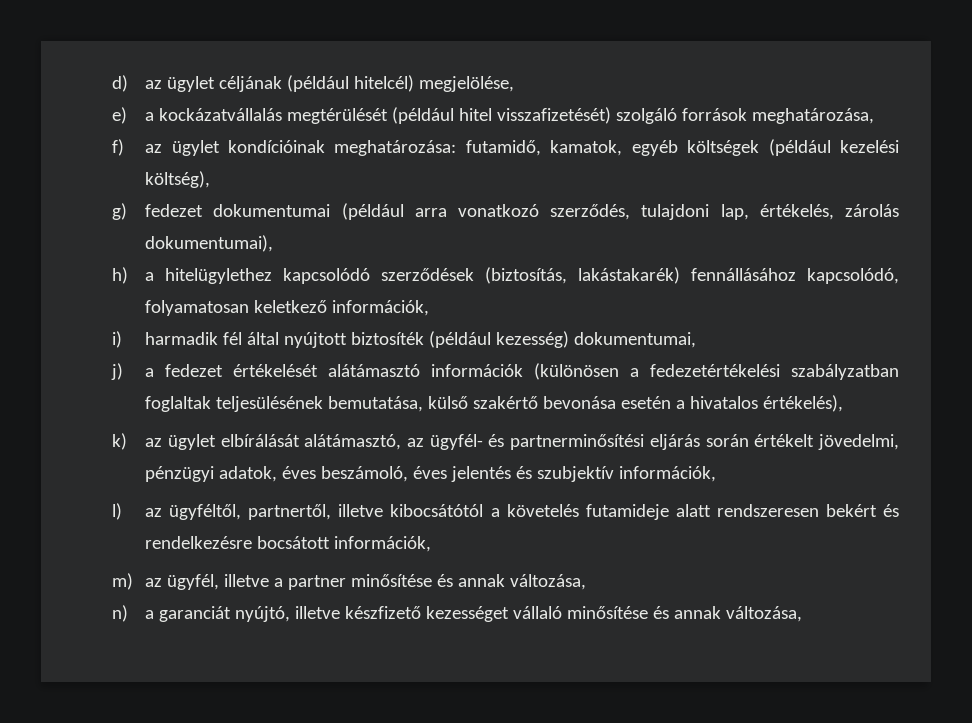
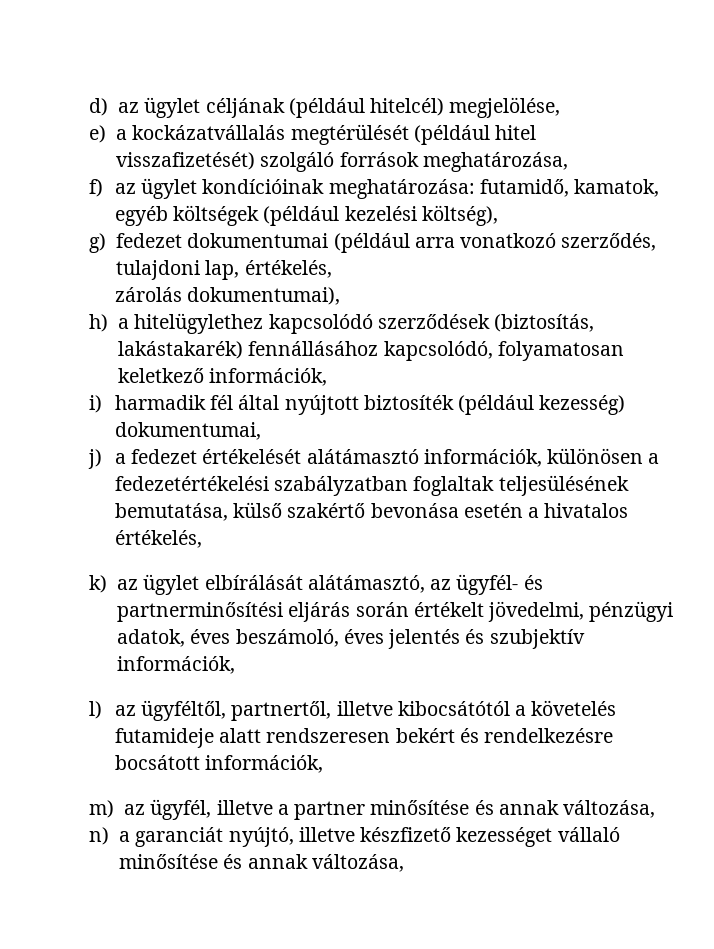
(834, 212) none -> (332, 269) //
[431,363,620,380] információk (különösen -> [423,448,644,467] információk, különösen
[763,395,844,412] értékelés), -> [114,530,202,548] értékelés,

